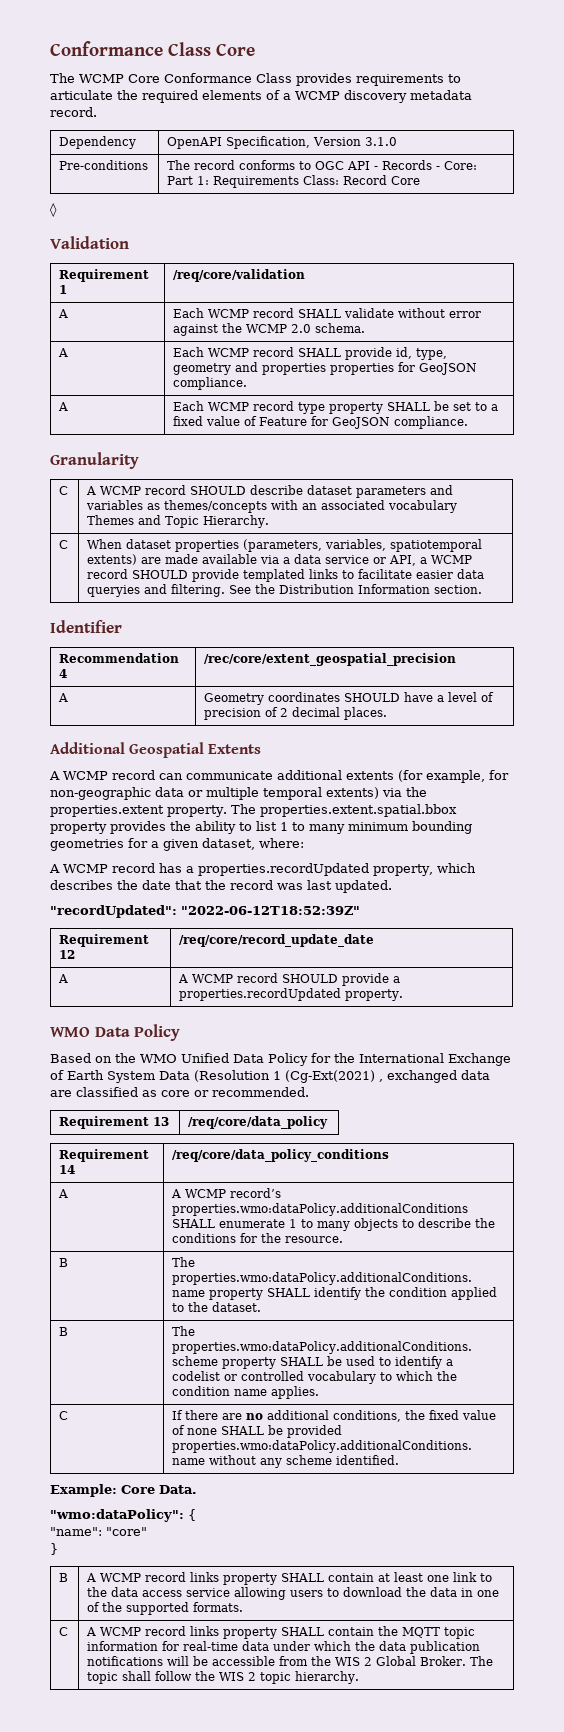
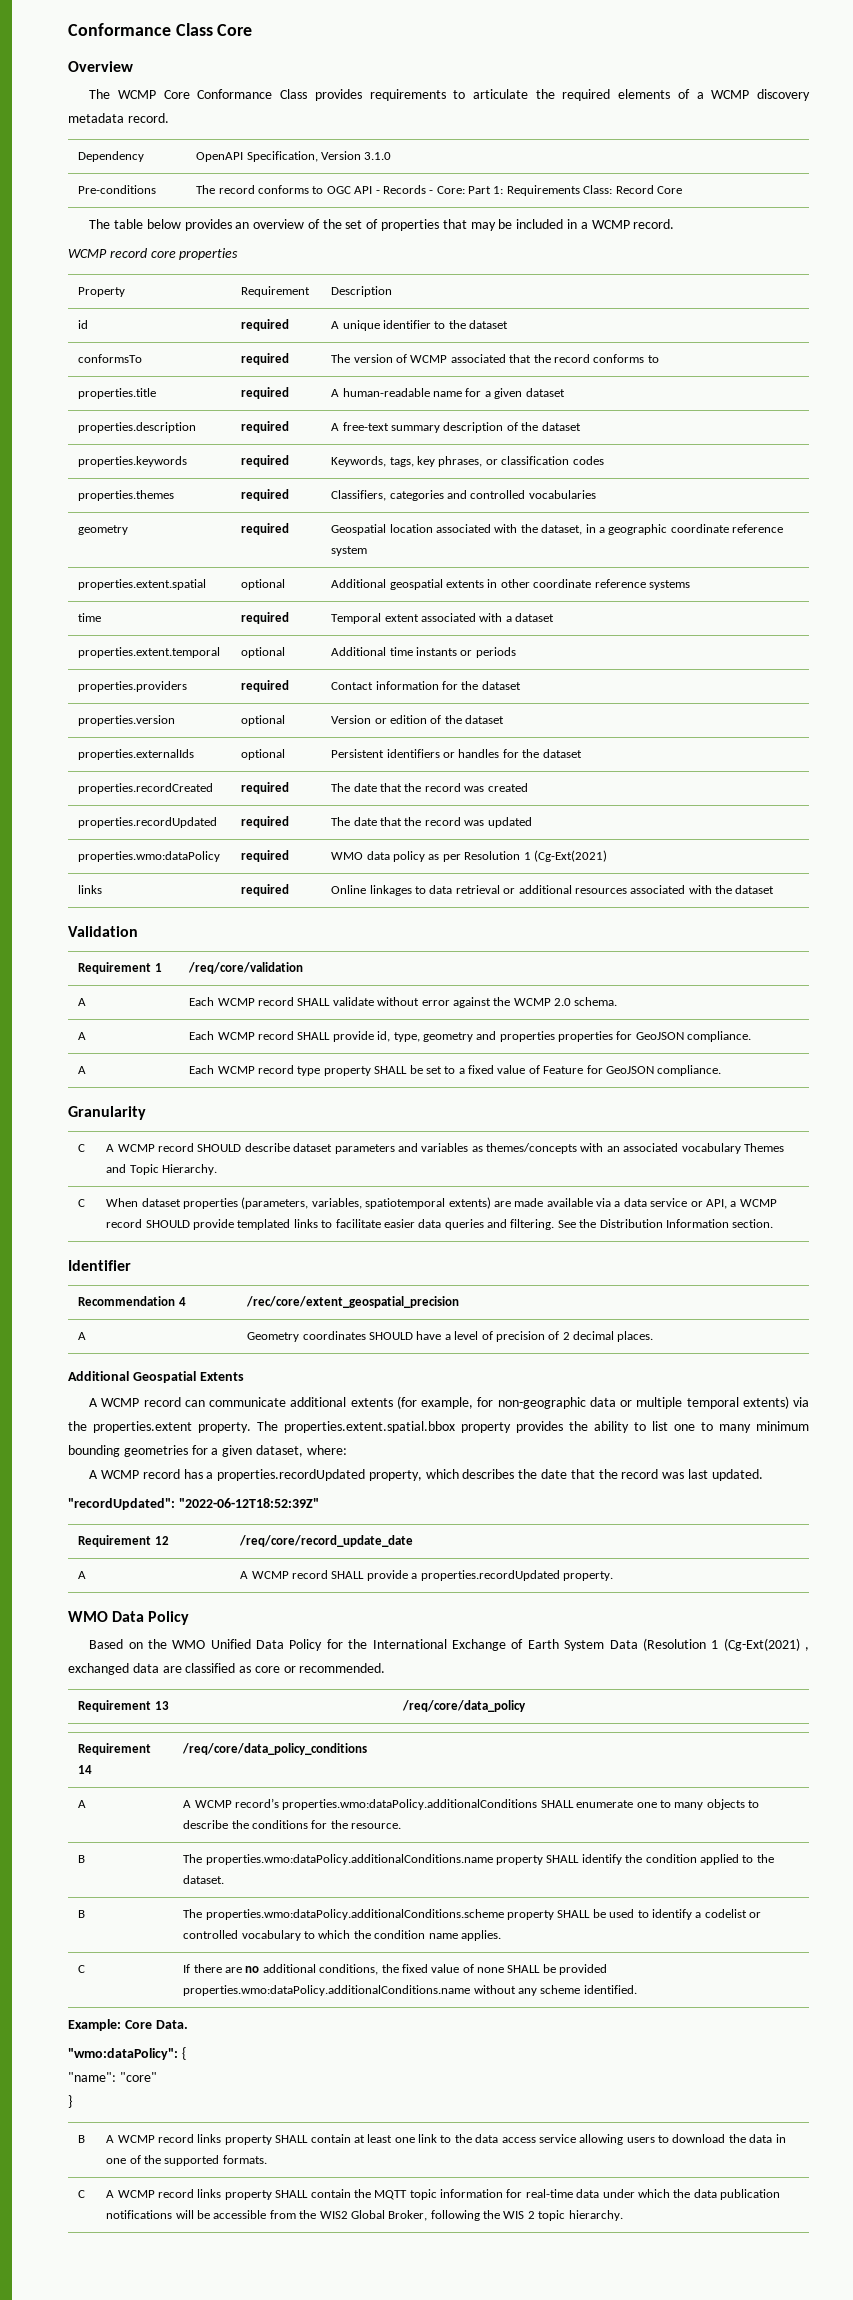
(256, 49) none -> [68,61,133,72] // Overview
[50,203,57,217] ◊ -> [89,219,675,231] [68,248,239,260] [78,287,126,297] [241,286,311,297] [331,286,393,297] [78,320,89,329] [241,319,290,331] [331,320,509,331] [78,354,143,363] [241,353,290,365] [331,354,659,363] [78,388,157,399] [241,387,290,399] [331,388,565,399] [78,422,197,433] [241,421,290,433] [331,422,581,433] [78,456,188,467] [241,455,290,467] [331,456,604,467] [78,490,175,501] [241,489,290,501] [331,490,596,501] [78,525,129,535] [241,523,290,535] [331,524,784,535] [331,546,368,556] [78,579,207,590] [241,579,286,590] [331,579,690,590] [78,613,102,622] [241,612,290,624] [331,613,555,624] [78,647,221,658] [241,647,286,658] [331,647,516,658] [78,681,188,692] [241,680,290,692] [331,681,521,690] [78,715,176,726] [241,715,286,726] [331,715,505,724] [78,749,195,760] [241,749,286,760] [331,749,582,758] [78,783,214,794] [241,782,290,794] [331,783,528,792] [78,817,218,828] [241,816,290,828] [331,817,532,828] [78,851,221,862] [241,850,290,862] [331,850,607,862] [78,885,103,894] [241,884,290,896] [331,885,775,896] The table below provides an overview of the set of properties that may be included in a WCMP record. // WCMP record core properties // Property | Requirement | Description // id | required | A unique identifier to the dataset // conformsTo | required | The version of WCMP associated that the record conforms to // properties.title | required | A human-readable name for a given dataset // properties.description | required | A free-text summary description of the dataset // properties.keywords | required | Keywords, tags, key phrases, or classification codes // properties.themes | required | Classifiers, categories and controlled vocabularies // geometry | required | Geospatial location associated with the dataset, in a geographic coordinate reference system // properties.extent.spatial | optional | Additional geospatial extents in other coordinate reference systems // time | required | Temporal extent associated with a dataset // properties.extent.temporal | optional | Additional time instants or periods // properties.providers | required | Contact information for the dataset // properties.version | optional | Version or edition of the dataset // properties.externalIds | optional | Persistent identifiers or handles for the dataset // properties.recordCreated | required | The date that the record was created // properties.recordUpdated | required | The date that the record was updated // properties.wmo:dataPolicy | required | WMO data policy as per Resolution 1 (Cg-Ext(2021) // links | required | Online linkages to data retrieval or additional resources associated with the dataset
[87,585,141,597] queryies -> [444,1219,484,1230] queries
[280,822,288,831] 1 -> [674,1424,695,1431] one
[282,974,339,983] SHOULD -> [331,1571,365,1579] SHALL
[289,1219,298,1228] 1 -> [636,1802,657,1808] one
[335,1656,494,1666] [87,1671,193,1684] WIS 2 Global Broker. The topic shall follow -> [319,2210,480,2221] WIS2 Global Broker, following

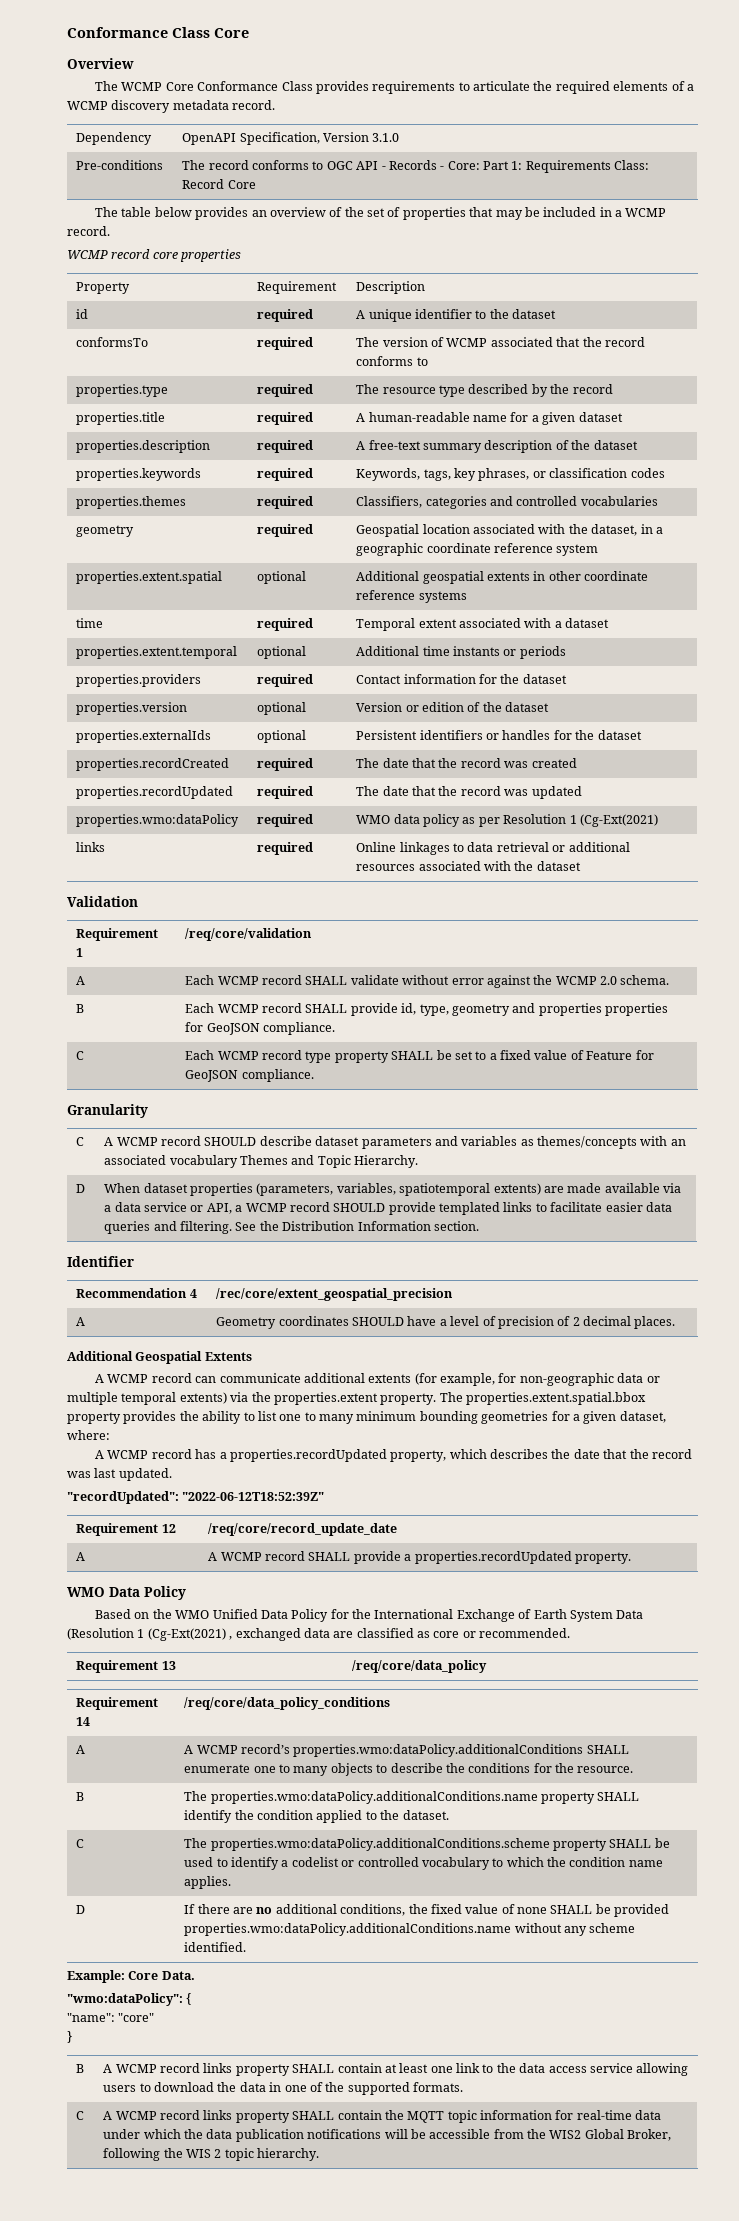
(659, 359) none -> [76,384,169,397] [257,384,314,397] [356,384,613,397] // properties.type | required | The resource type described by the record
[78,1032,87,1040] A -> [76,1004,85,1013] B
[78,1066,87,1074] A -> [76,1051,85,1060] C
[78,1199,86,1207] C -> [76,1184,86,1193] D
[78,1910,86,1918] B -> [76,1839,85,1848] C
[78,1965,86,1973] C -> [76,1905,86,1914] D

